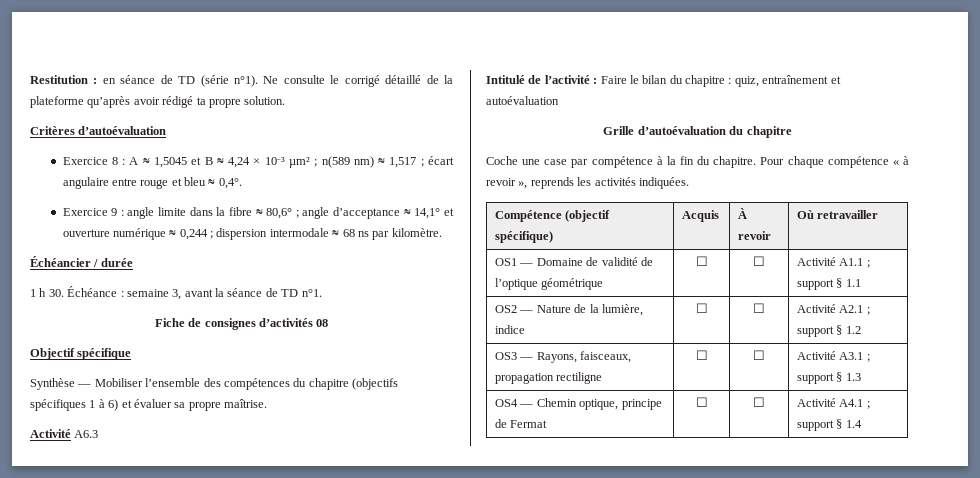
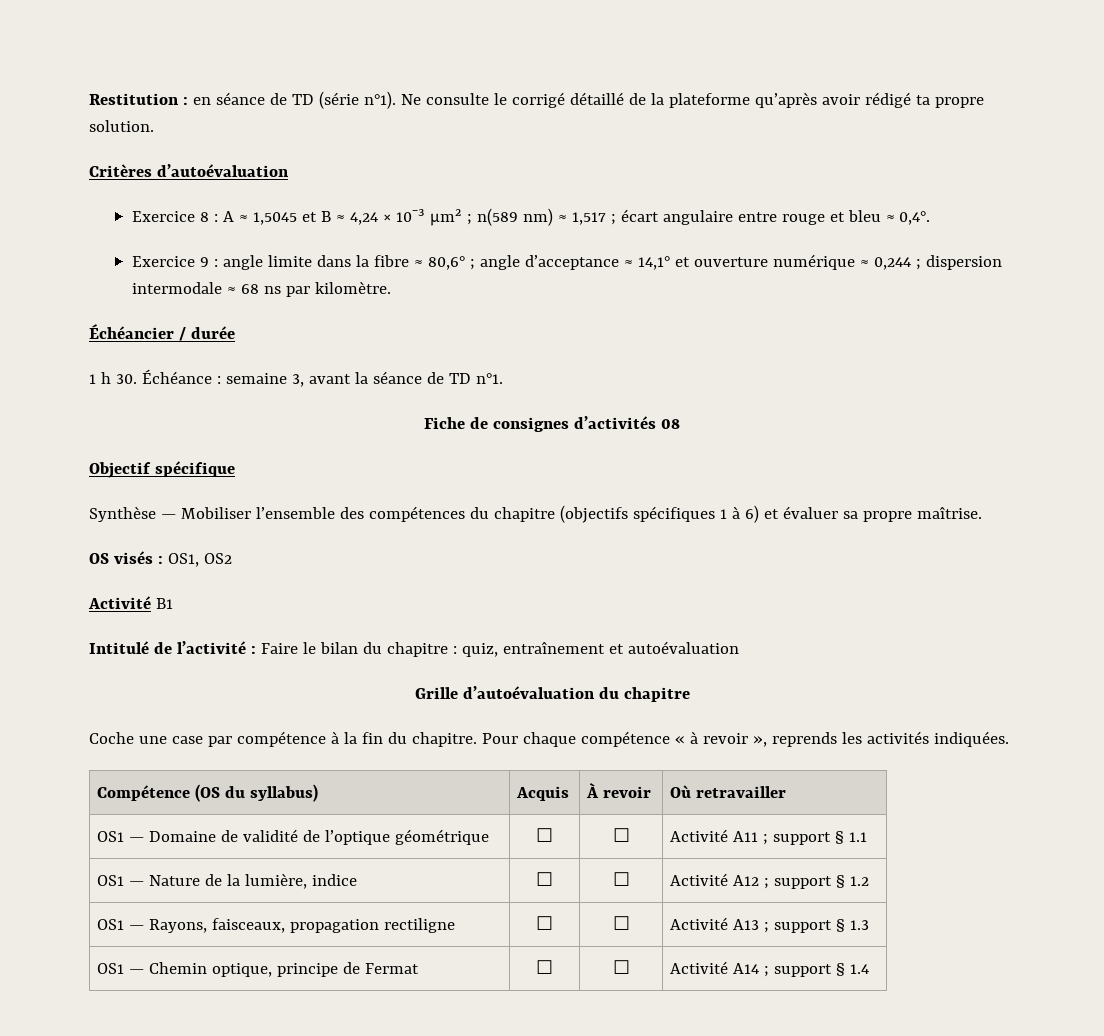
[30,429,99,438] // Activité A6.3 -> [89,551,232,567] [88,596,173,609] // OS visés : OS1, OS2 // Activité B1
[565,210,611,222] [495,231,554,243] (objectif spécifique) -> [195,784,319,802] (OS du syllabus)
[839,258,864,266] A1.1 -> [733,831,759,842] A11
[495,305,518,313] OS2 -> [97,875,125,886] OS1
[839,305,864,313] A2.1 -> [733,875,760,886] A12
[495,352,518,360] OS3 -> [97,919,125,930] OS1
[839,352,864,360] A3.1 -> [733,919,760,930] A13
[495,399,519,407] OS4 -> [97,963,125,974] OS1
[839,399,864,407] A4.1 -> [733,963,760,974] A14

